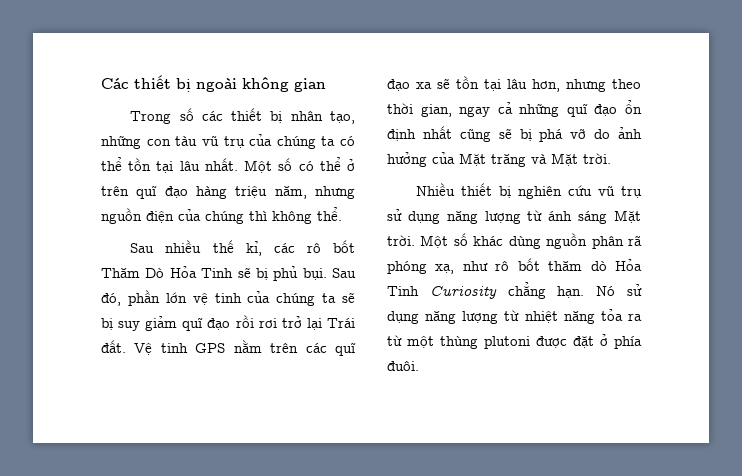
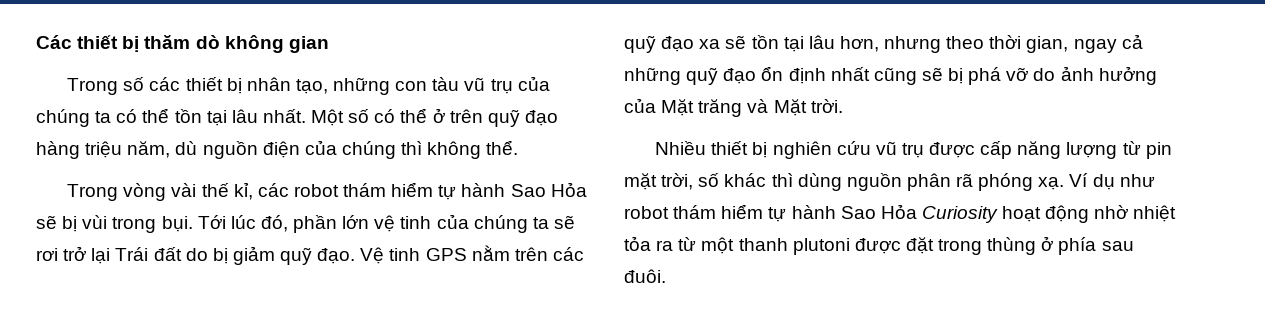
[196,78,237,92] ngoài -> [144,35,220,49] thăm dò
[136,186,158,199] quĩ -> [487,109,520,127] quỹ
[315,186,355,199] nhưng -> [175,141,198,155] dù
[130,240,355,256] [101,266,356,281] Sau nhiều thế kỉ, các rô bốt Thăm Dò Hỏa Tinh sẽ bị phủ bụi. Sau -> [67,182,587,201] [36,215,256,233] Trong vòng vài thế kỉ, các robot thám hiểm tự hành Sao Hỏa sẽ bị vùi trong bụi. Tới lúc
[101,315,355,331] [101,340,126,353] bị suy giảm quĩ đạo rồi rơi trở lại Trái đất. -> [36,246,356,265] rơi trở lại Trái đất do bị giảm quỹ đạo.
[335,343,356,356] quĩ -> [624,35,656,53] quỹ
[566,104,588,117] quĩ -> [686,67,719,85] quỹ
[387,209,641,224] [387,235,449,248] sử dụng năng lượng từ ánh sáng Mặt trời. Một -> [929,141,1172,159] [624,173,694,190] được cấp năng lượng từ pin mặt trời,
(504, 241) none -> [771,173,793,187] thì
[435,258,642,274] [387,282,642,299] [387,310,595,324] xạ, như rô bốt thăm dò Hỏa Tinh Curiosity chẳng hạn. Nó sử dụng năng lượng từ nhiệt năng -> [1038,173,1155,190] [624,204,1177,223] xạ. Ví dụ như robot thám hiểm tự hành Sao Hỏa Curiosity hoạt động nhờ nhiệt
[440,336,478,349] thùng -> [738,238,788,251] thanh
(594, 342) none -> [938,237,1037,255] trong thùng
(642, 342) none -> [1101,241,1134,251] sau

